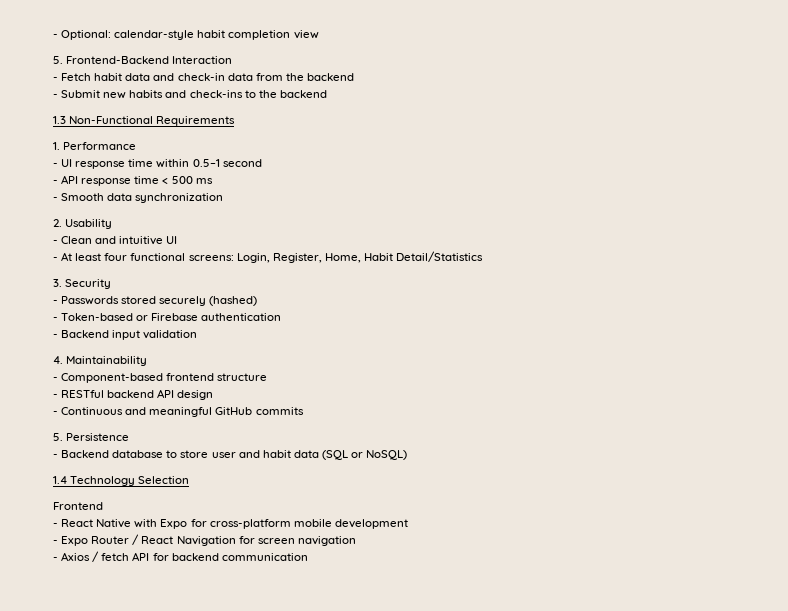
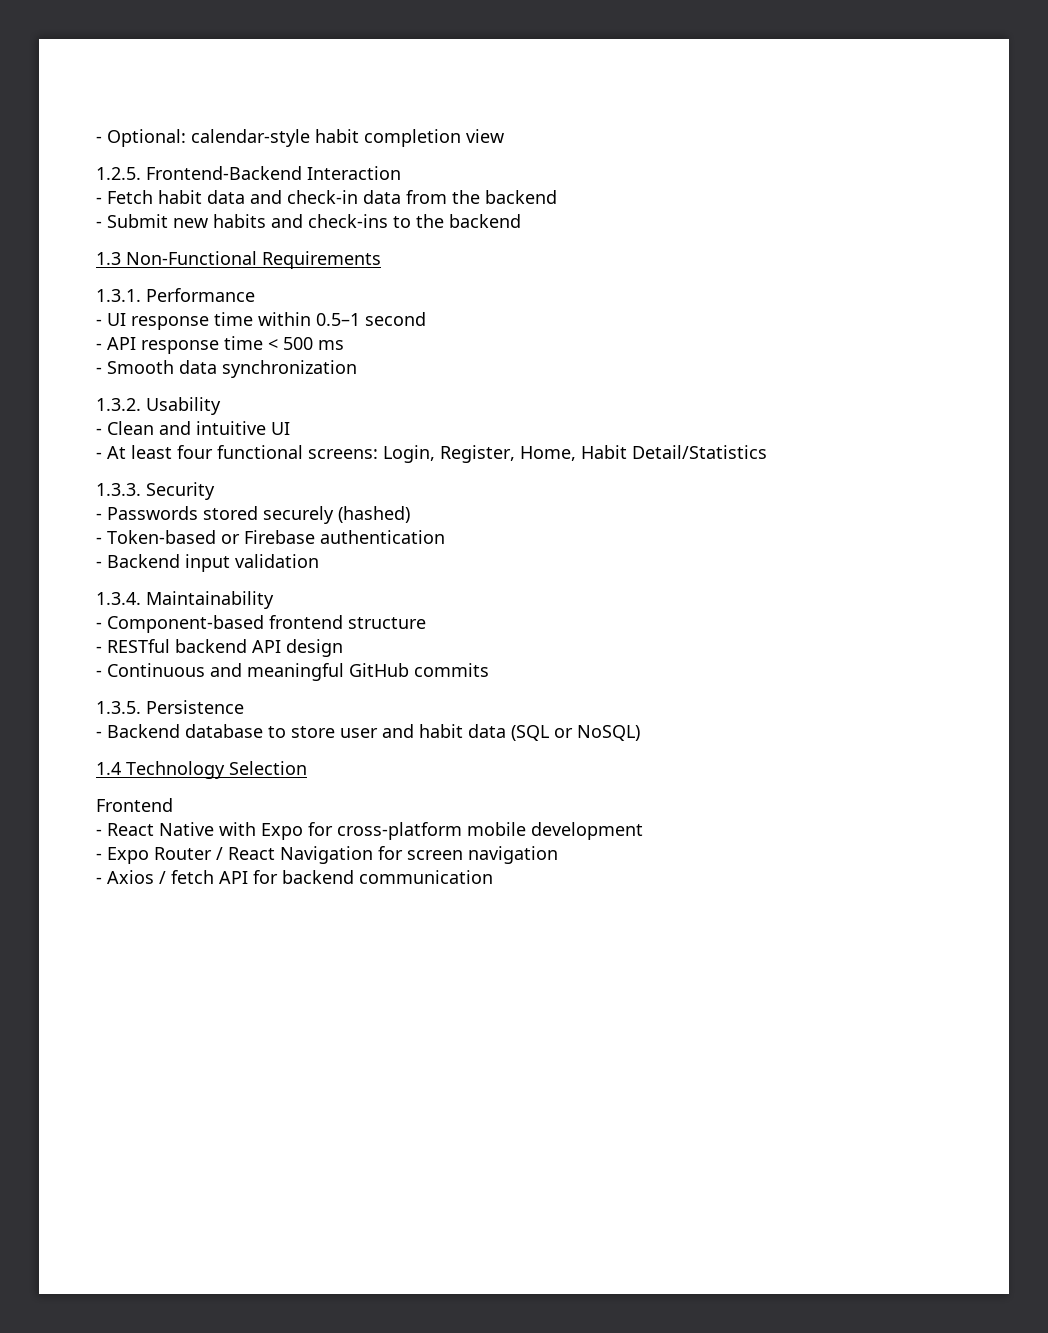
[53,56,63,64] 5. -> [96,167,141,180] 1.2.5.
[53,142,60,150] 1. -> [96,289,141,302] 1.3.1.
[53,219,62,227] 2. -> [96,398,141,411] 1.3.2.
[53,279,62,287] 3. -> [96,483,141,496] 1.3.3.
[53,356,63,364] 4. -> [96,592,141,605] 1.3.4.
[53,433,63,441] 5. -> [96,701,141,714] 1.3.5.

